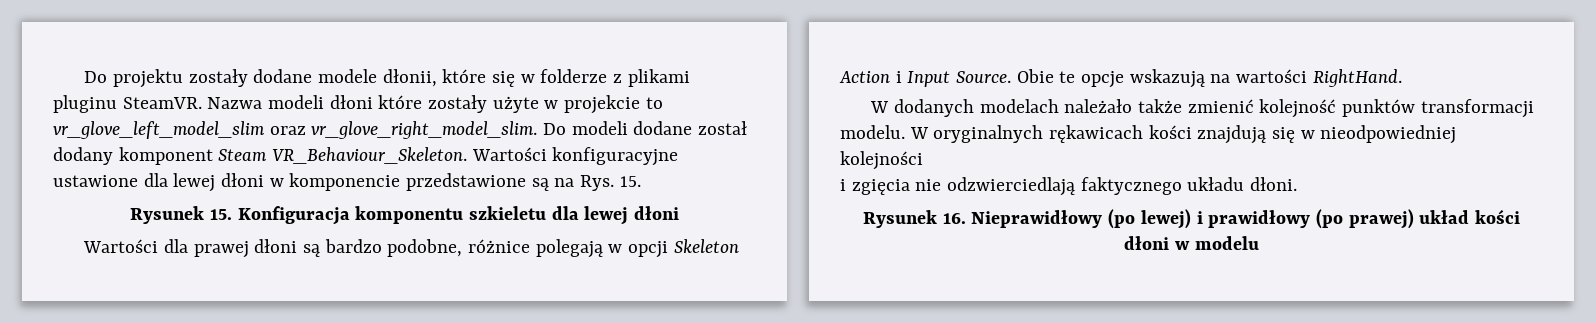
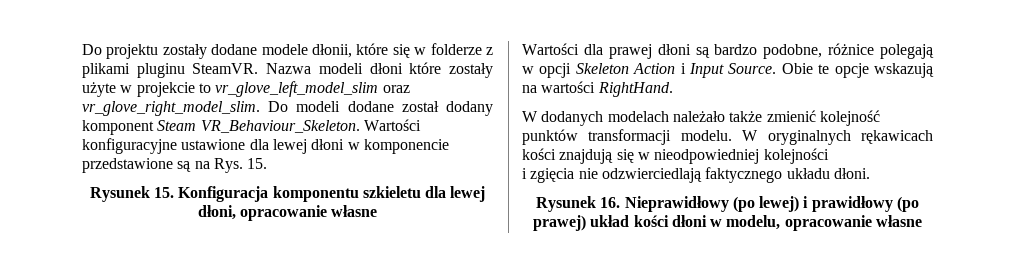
[633,206,679,220] dłoni -> [197,205,378,221] dłoni, opracowanie własne
[1194,236,1259,250] modelu -> [726,215,923,231] modelu, opracowanie własne

